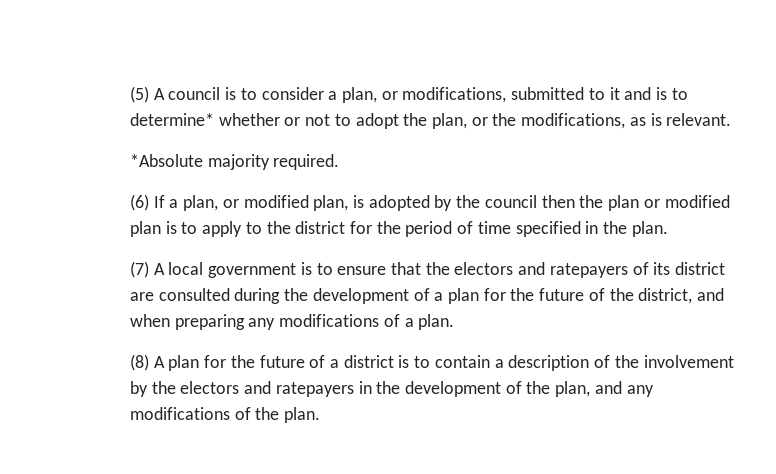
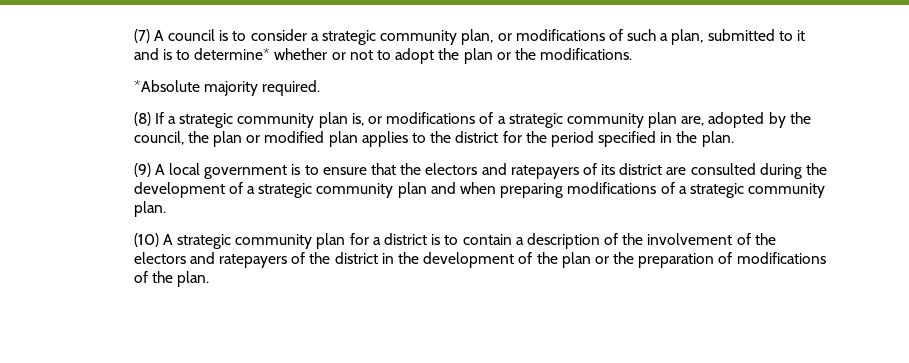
[129,86,149,103] (5) -> [133,29,150,43] (7)
[341,87,507,103] plan, or modifications, -> [321,29,704,45] strategic community plan, or modifications of such a plan,
[431,113,732,129] plan, or the modifications, as is relevant. -> [463,48,633,64] plan or the modifications.
[129,194,149,211] (6) -> [133,112,151,126] (8)
[183,195,364,211] plan, or modified plan, is -> [179,112,705,128] strategic community plan is, or modifications of a strategic community plan are,
[484,195,575,208] council then -> [133,131,184,145] council,
[165,221,243,237] is to apply -> [361,131,408,147] applies
[457,221,511,234] of time -> (594, 139) none
[129,261,149,278] (7) -> [133,163,151,177] (9)
[447,288,693,304] plan for the future of the district, -> [258,182,427,198] strategic community plan
[248,314,455,330] [129,354,326,371] any modifications of a plan. // (8) A plan for the future of -> [567,182,826,198] [133,201,166,217] [133,233,369,249] modifications of a strategic community plan. // (10) A strategic community plan for
[129,381,354,397] by the electors and ratepayers -> [736,233,776,245] [133,252,378,268] of the electors and ratepayers of the district
[555,381,654,397] plan, and any -> [561,252,733,268] plan or the preparation of

